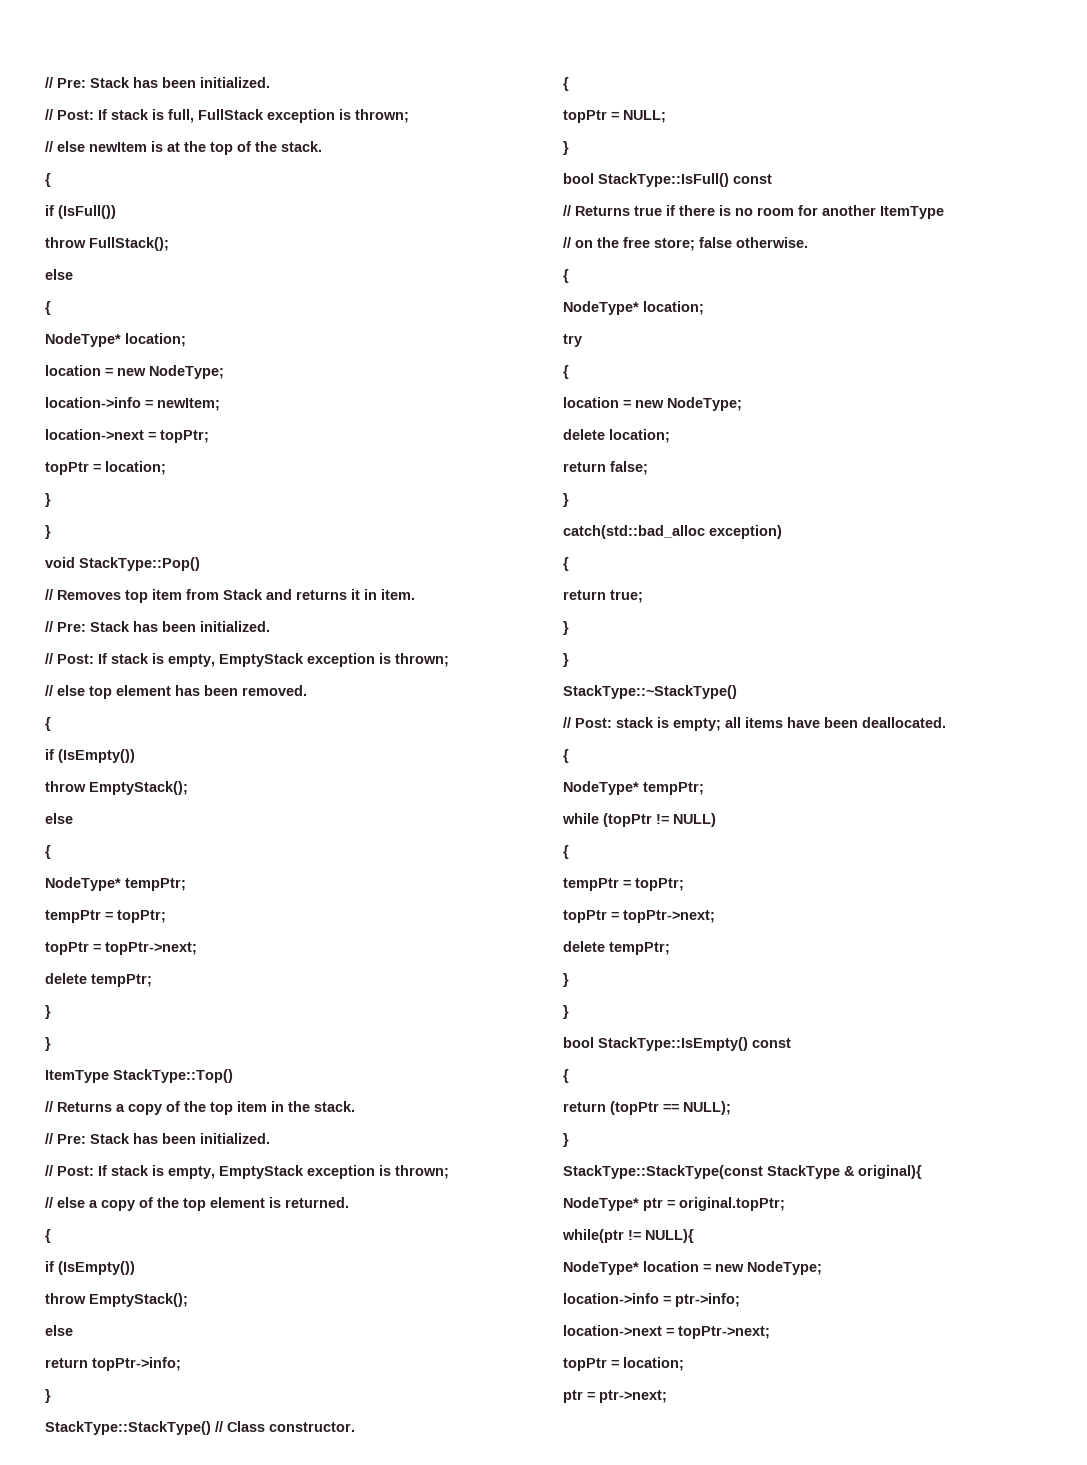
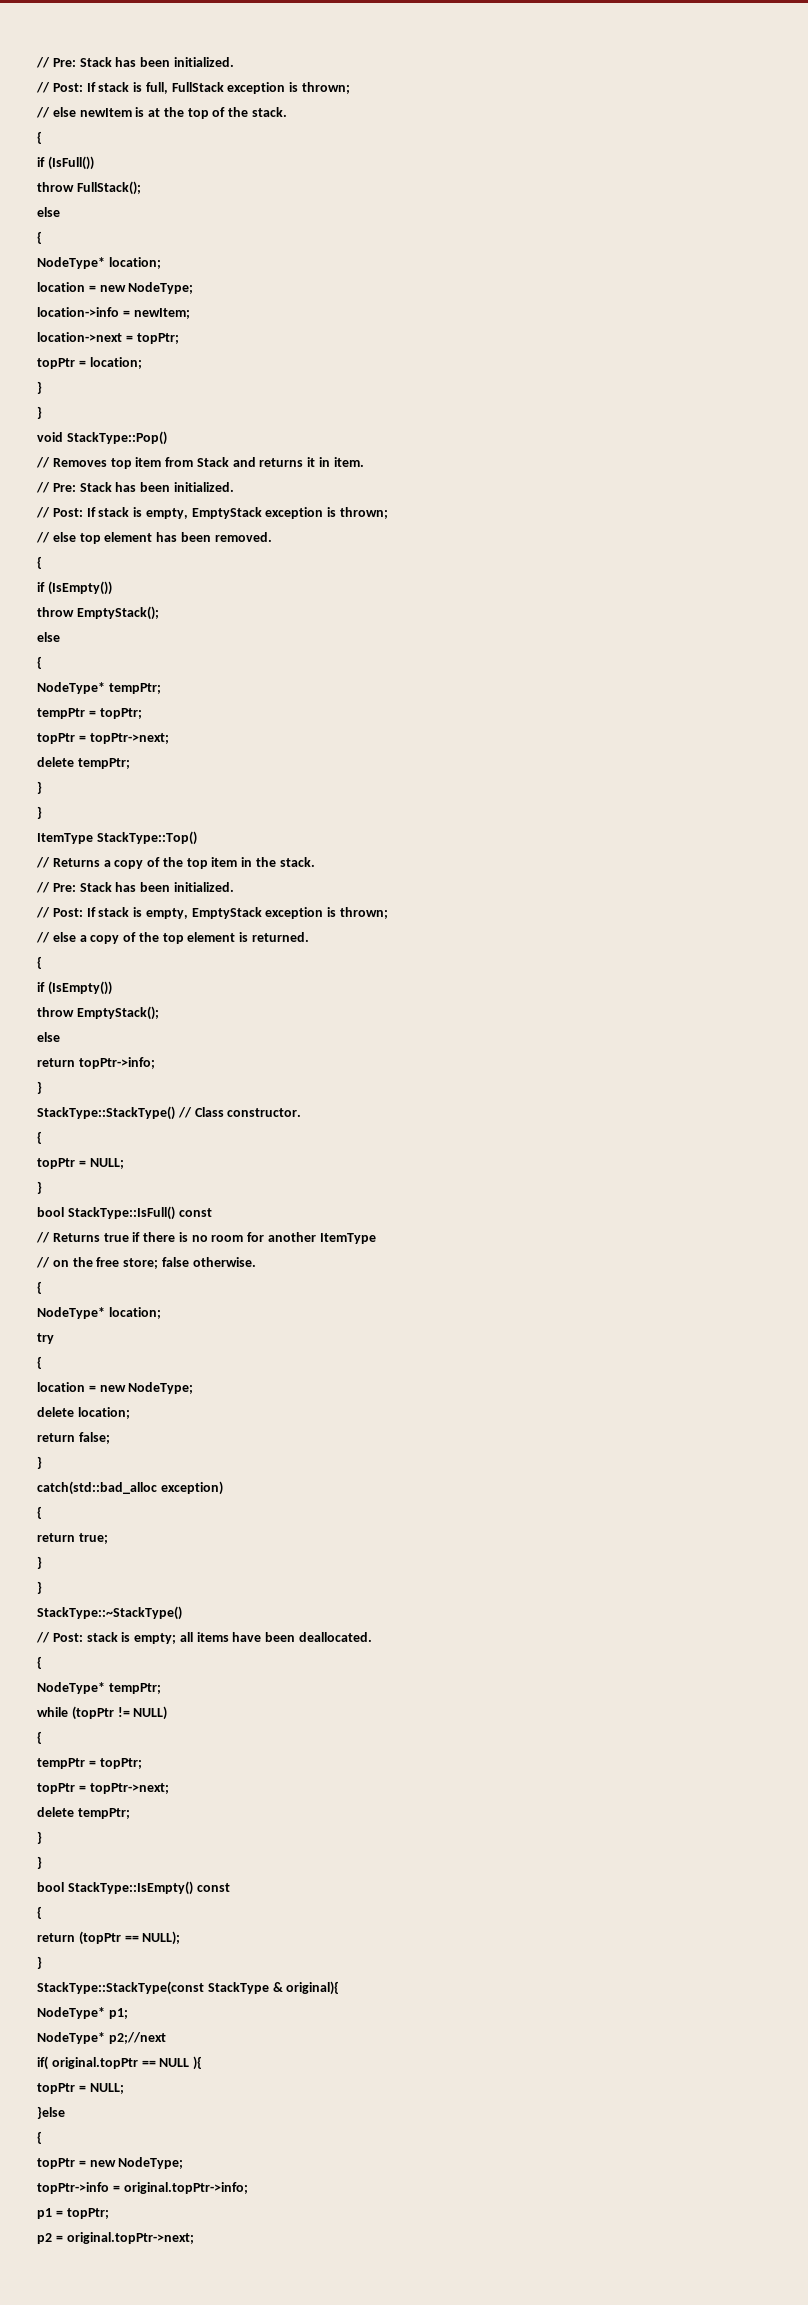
[643,1197,785,1211] [562,1229,694,1243] [563,1261,822,1275] [563,1293,740,1307] [563,1325,770,1339] [563,1357,684,1371] [563,1390,667,1403] ptr = original.topPtr; // while(ptr != NULL){ // NodeType* location = new NodeType; // location->info = ptr->info; // location->next = topPtr->next; // topPtr = location; // ptr = ptr->next; -> [108,2008,128,2019] [37,2032,166,2044] [37,2056,203,2070] [37,2083,124,2094] [37,2106,65,2119] [37,2131,42,2144] [37,2157,184,2169] [37,2182,248,2194] [37,2208,109,2219] [37,2232,194,2244] p1; // NodeType* p2;//next // if( original.topPtr == NULL ){ // topPtr = NULL; // }else // { // topPtr = new NodeType; // topPtr->info = original.topPtr->info; // p1 = topPtr; // p2 = original.topPtr->next;

